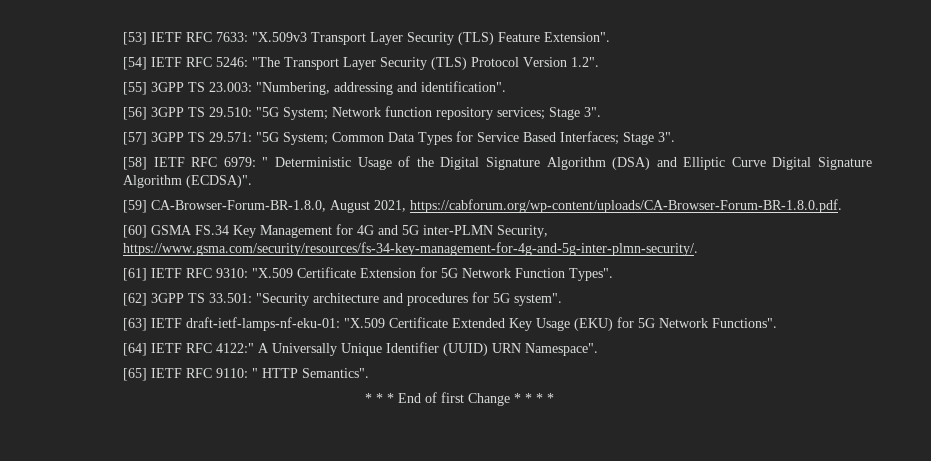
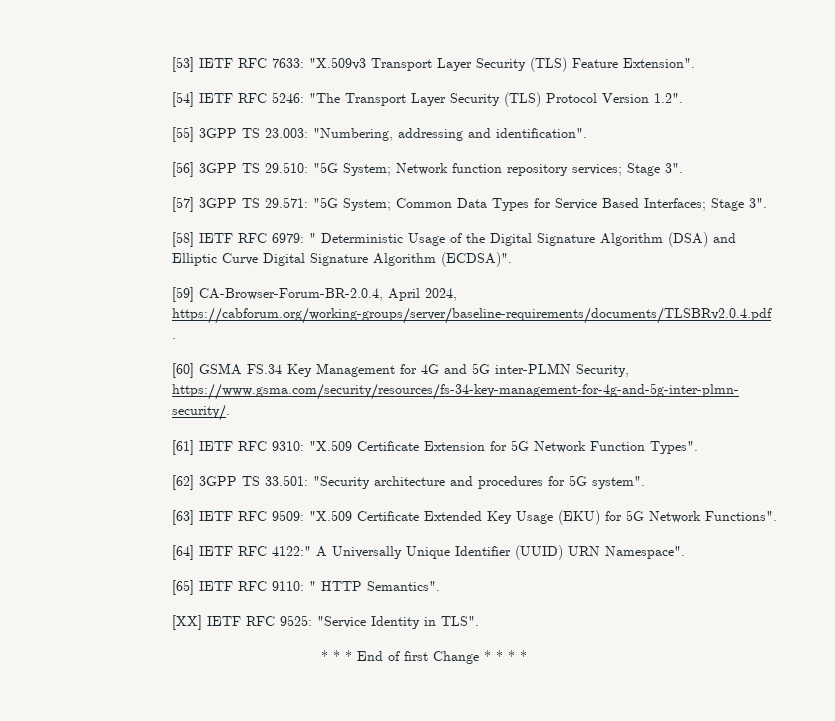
[151,199,843,213] CA-Browser-Forum-BR-1.8.0, August 2021, https://cabforum.org/wp-content/uploads/CA-Browser-Forum-BR-1.8.0.pdf. -> [199,288,458,301] [172,307,773,324] [172,338,177,339] CA-Browser-Forum-BR-2.0.4, April 2024, https://cabforum.org/working-groups/server/baseline-requirements/documents/TLSBRv2.0.4.pdf .
[186,317,341,331] draft-ietf-lamps-nf-eku-01: -> [238,510,305,521] RFC 9509:
(370, 373) none -> [172,615,480,630] // [XX] IETF RFC 9525: "Service Identity in TLS".

